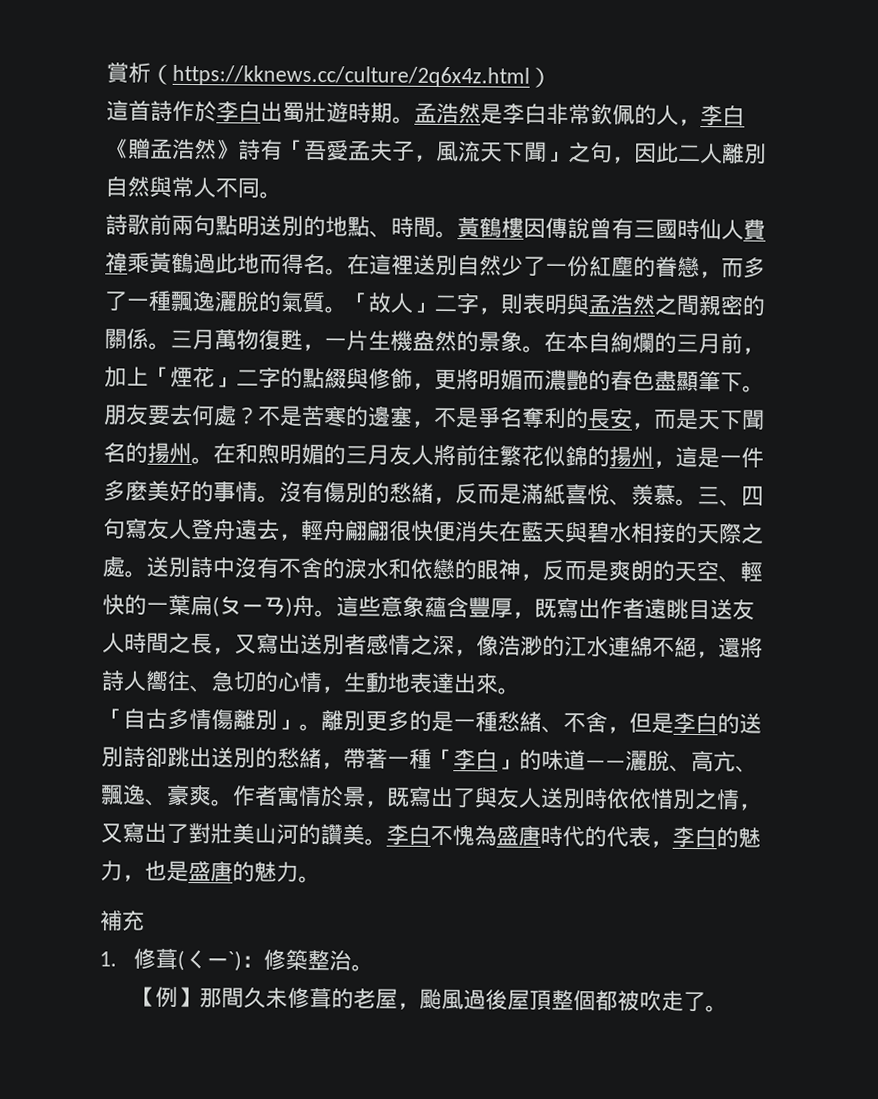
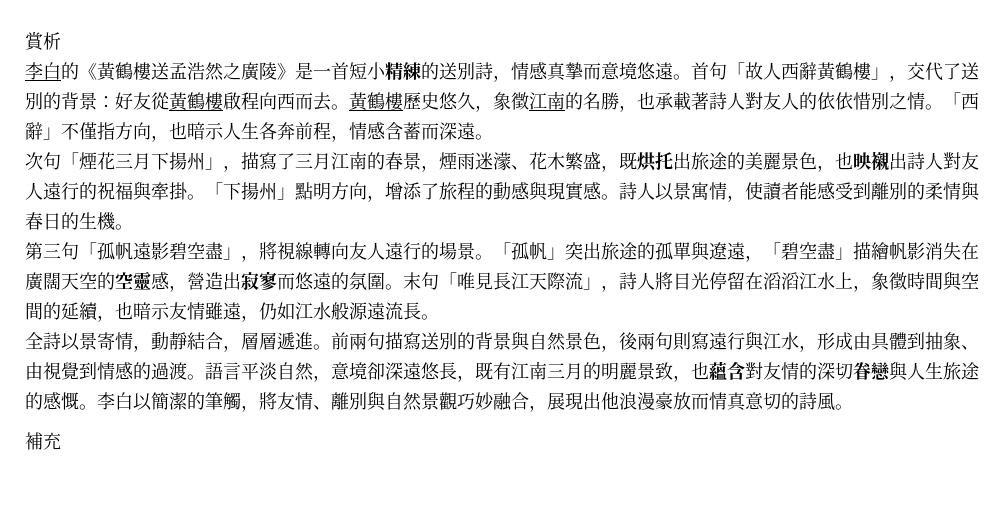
[150,64,552,88] [106,99,745,127] [106,138,767,164] [105,176,282,199] [105,213,766,241] [105,252,766,279] [104,290,766,316] [104,328,765,355] [104,366,765,393] [103,404,765,431] [103,442,764,468] [103,480,764,507] [103,518,764,545] [102,556,763,583] [102,594,755,621] [102,632,763,659] [101,670,520,695] [101,708,762,735] [101,746,758,773] [100,784,762,811] [100,822,761,849] [100,860,321,884] [99,909,145,932] [99,948,375,972] [133,986,729,1013] （https://kknews.cc/culture/2q6x4z.html） // 這首詩作於李白出蜀壯遊時期。孟浩然是李白非常欽佩的人，李白《贈孟浩然》詩有「吾愛孟夫子，風流天下聞」之句，因此二人離別自然與常人不同。 // 詩歌前兩句點明送別的地點、時間。黃鶴樓因傳說曾有三國時仙人費禕乘黃鶴過此地而得名。在這裡送別自然少了一份紅塵的眷戀，而多了一種飄逸灑脫的氣質。「故人」二字，則表明與孟浩然之間親密的關係。三月萬物復甦，一片生機盎然的景象。在本自絢爛的三月前，加上「煙花」二字的點綴與修飾，更將明媚而濃艷的春色盡顯筆下。朋友要去何處？不是苦寒的邊塞，不是爭名奪利的長安，而是天下聞名的揚州。在和煦明媚的三月友人將前往繁花似錦的揚州，這是一件多麼美好的事情。沒有傷別的愁緒，反而是滿紙喜悅、羨慕。三、四句寫友人登舟遠去，輕舟翩翩很快便消失在藍天與碧水相接的天際之處。送別詩中沒有不舍的淚水和依戀的眼神，反而是爽朗的天空、輕快的一葉扁(ㄆㄧㄢ)舟。這些意象蘊含豐厚，既寫出作者遠眺目送友人時間之長，又寫出送別者感情之深，像浩渺的江水連綿不絕，還將詩人嚮往、急切的心情，生動地表達出來。 // 「自古多情傷離別」。離別更多的是一種愁緒、不舍，但是李白的送別詩卻跳出送別的愁緒，帶著一種「李白」的味道——灑脫、高亢、飄逸、豪爽。作者寓情於景，既寫出了與友人送別時依依惜別之情，又寫出了對壯美山河的讚美。李白不愧為盛唐時代的代表，李白的魅力，也是盛唐的魅力。 // 補充 // 1.修葺(ㄑㄧˋ)：修築整治。 // 【例】那間久未修葺的老屋，颱風過後屋頂整個都被吹走了。 -> [25,62,979,82] [25,91,979,112] [25,122,493,142] [25,151,979,172] [25,181,980,202] [25,212,133,231] [25,241,979,262] [25,271,979,292] [25,302,439,322] [25,331,979,352] [25,361,979,382] [25,391,853,412] [25,432,61,450] // 李白的《黃鶴樓送孟浩然之廣陵》是一首短小精練的送別詩，情感真摯而意境悠遠。首句「故人西辭黃鶴樓」，交代了送別的背景：好友從黃鶴樓啟程向西而去。黃鶴樓歷史悠久，象徵江南的名勝，也承載著詩人對友人的依依惜別之情。「西辭」不僅指方向，也暗示人生各奔前程，情感含蓄而深遠。 // 次句「煙花三月下揚州」，描寫了三月江南的春景，煙雨迷濛、花木繁盛，既烘托出旅途的美麗景色，也映襯出詩人對友人遠行的祝福與牽掛。「下揚州」點明方向，增添了旅程的動感與現實感。詩人以景寓情，使讀者能感受到離別的柔情與春日的生機。 // 第三句「孤帆遠影碧空盡」，將視線轉向友人遠行的場景。「孤帆」突出旅途的孤單與遼遠，「碧空盡」描繪帆影消失在廣闊天空的空靈感，營造出寂寥而悠遠的氛圍。末句「唯見長江天際流」，詩人將目光停留在滔滔江水上，象徵時間與空間的延續，也暗示友情雖遠，仍如江水般源遠流長。 // 全詩以景寄情，動靜結合，層層遞進。前兩句描寫送別的背景與自然景色，後兩句則寫遠行與江水，形成由具體到抽象、由視覺到情感的過渡。語言平淡自然，意境卻深遠悠長，既有江南三月的明麗景致，也蘊含對友情的深切眷戀與人生旅途的感慨。李白以簡潔的筆觸，將友情、離別與自然景觀巧妙融合，展現出他浪漫豪放而情真意切的詩風。 // 補充

